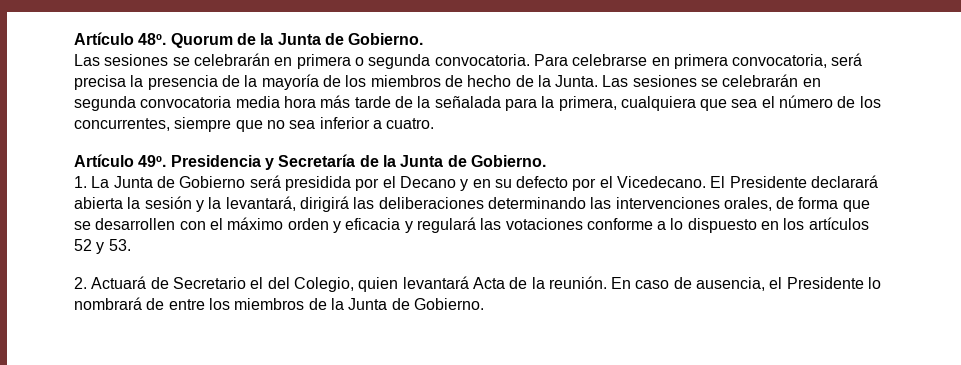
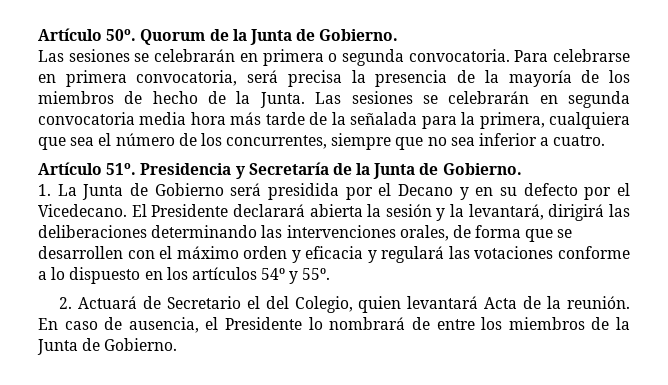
[74,32,167,45] Artículo 48º. -> [38,28,137,41] Artículo 50º.
[138,155,167,167] 49º. -> [106,163,137,175] 51º.
[74,239,131,254] 52 y 53. -> [261,268,331,284] 54º y 55º.

